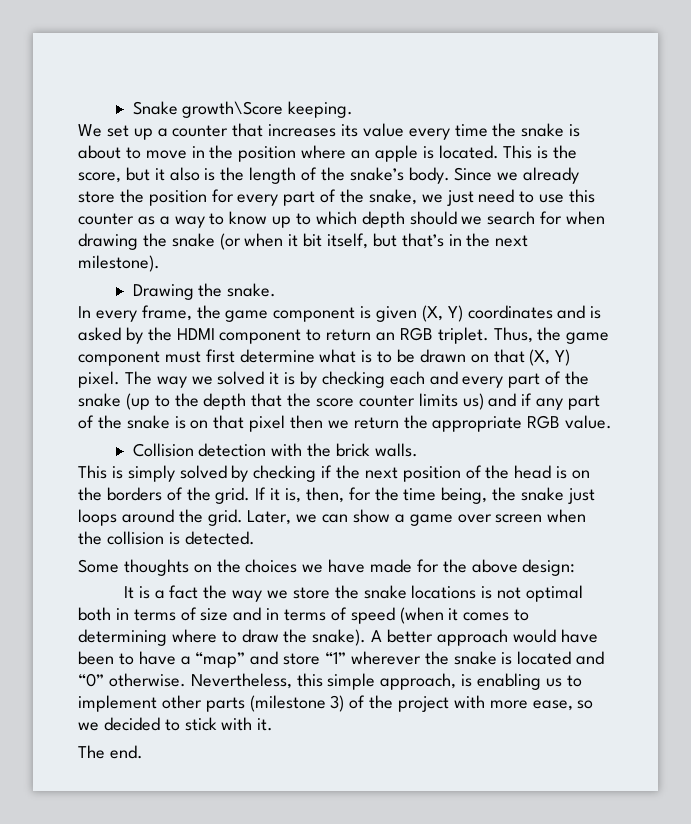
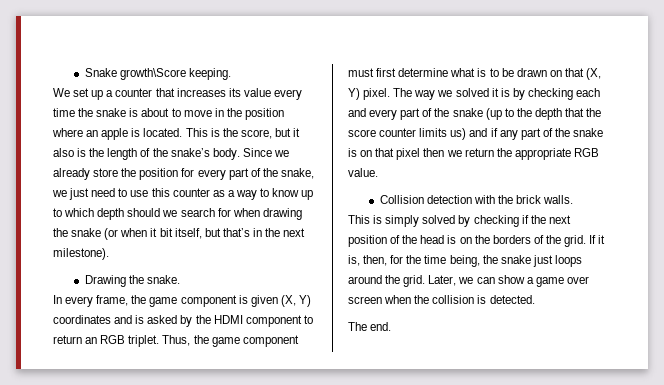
[78,559,576,576] [123,585,583,602] [78,607,530,624] [78,629,598,646] [78,651,605,668] [78,673,582,690] [78,695,594,712] [78,717,274,731] // Some thoughts on the choices we have made for the above design: // It is a fact the way we store the snake locations is not optimal both in terms of size and in terms of speed (when it comes to determining where to draw the snake). A better approach would have been to have a “map” and store “1” wherever the snake is located and “0” otherwise. Nevertheless, this simple approach, is enabling us to implement other parts (milestone 3) of the project with more ease, so we decided to stick with it. -> (535, 299) none

